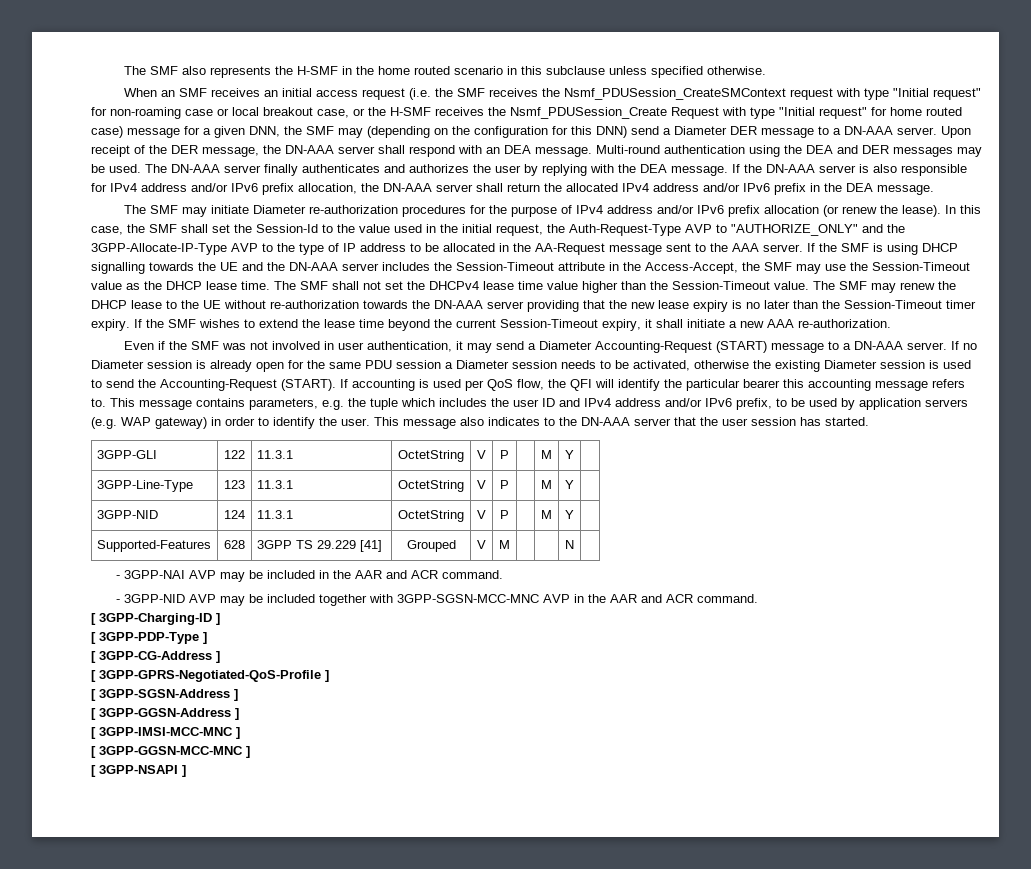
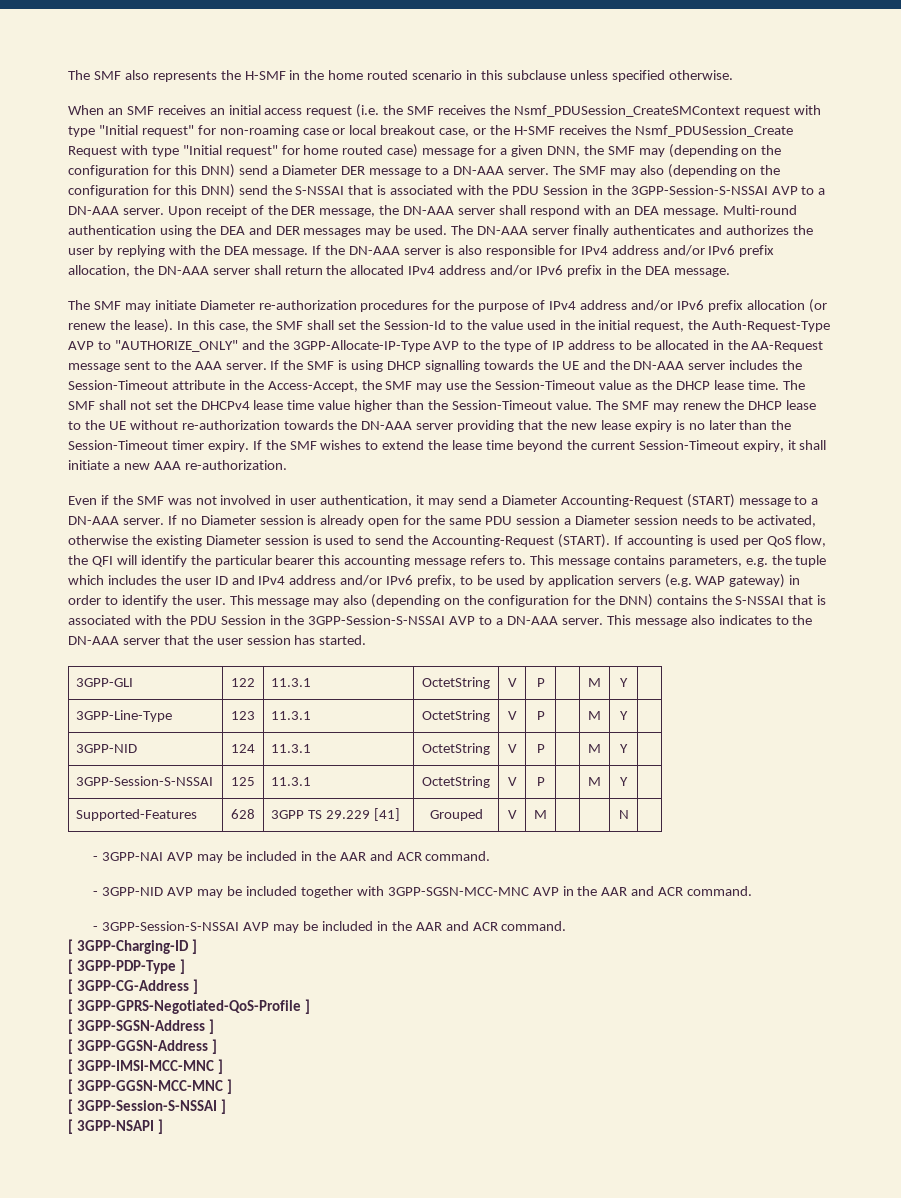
(937, 131) none -> [552,164,781,178] [68,184,826,198] [68,206,164,215] The SMF may also (depending on the configuration for this DNN) send the S-NSSAI that is associated with the PDU Session in the 3GPP-Session-S-NSSAI AVP to a DN-AAA server.
(456, 424) none -> [313,594,827,608] [68,615,687,627] may also (depending on the configuration for the DNN) contains the S-NSSAI that is associated with the PDU Session in the 3GPP-Session-S-NSSAI AVP to a DN-AAA server. This message
(574, 514) none -> [76,776,214,786] [231,777,255,786] [271,777,312,786] [422,776,490,788] [507,777,517,786] [536,777,545,786] [588,777,601,786] [620,777,628,786] // 3GPP-Session-S-NSSAI | 125 | 11.3.1 | OctetString | V | P | | M | Y |
(758, 598) none -> [93,921,567,933] // - 3GPP-Session-S-NSSAI AVP may be included in the AAR and ACR command.
(250, 752) none -> [68,1099,226,1114] // [ 3GPP-Session-S-NSSAI ]

